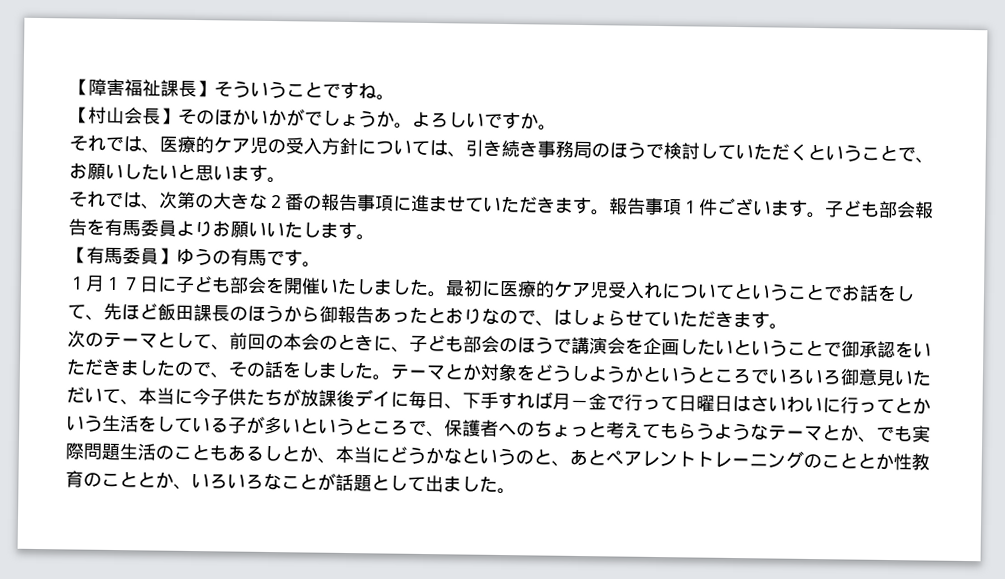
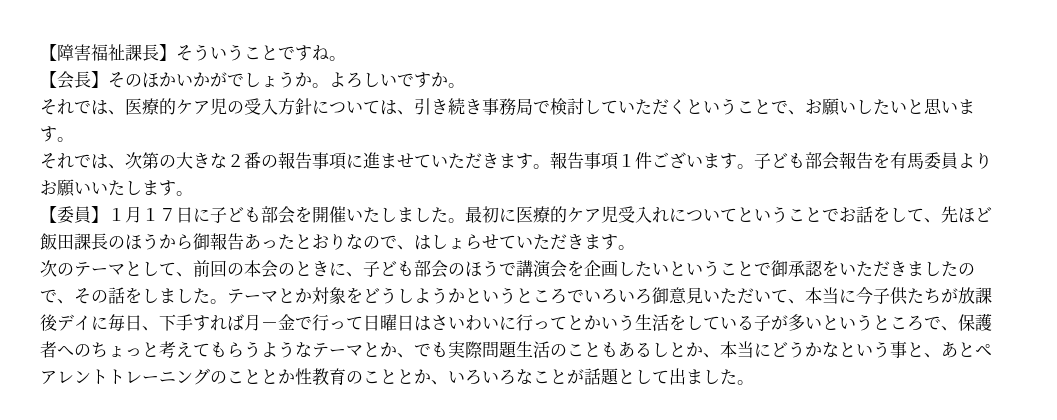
[88,106,125,125] 村山 -> (57, 79) none
[591,141,646,159] のほう -> (533, 106) none
[86,246,321,268] 有馬委員】ゆうの有馬です。 // -> [57,206,108,224] 委員】
[515,450,534,465] の -> [890,341,907,358] 事

